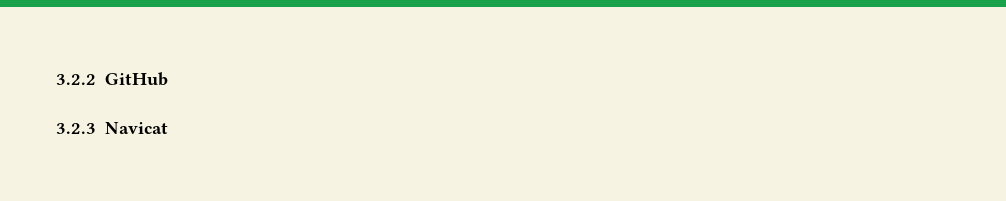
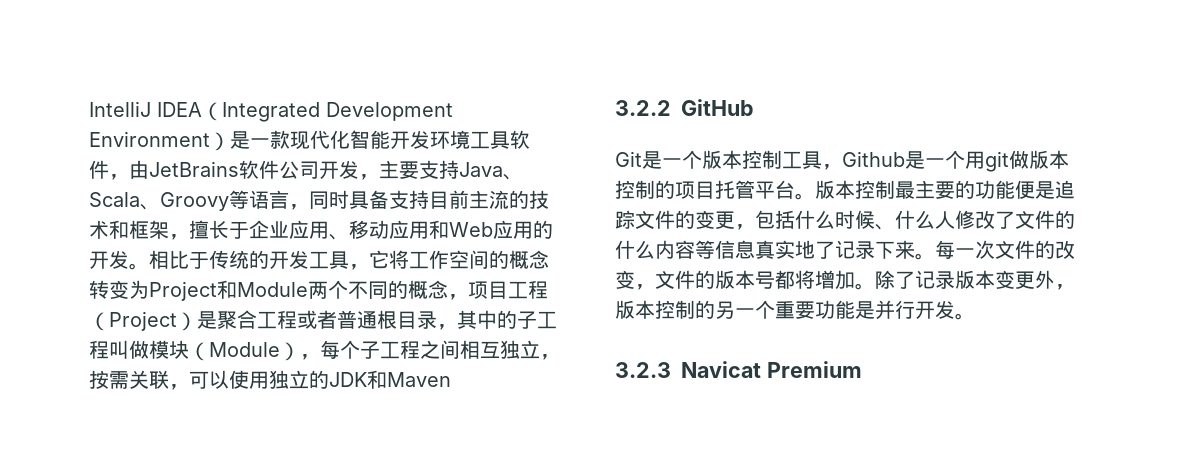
[56,72,168,86] 3.2.2 GitHub -> [89,101,453,122] [89,130,530,151] [89,160,523,180] [89,190,549,211] [89,220,553,240] [89,250,549,270] [89,280,548,301] [89,310,557,331] [89,340,560,361] [89,370,451,390] [615,99,754,116] [615,150,1069,172] [615,180,1075,200] [615,210,1075,230] [615,240,1075,260] [615,270,1075,290] [615,300,975,320] IntelliJ IDEA（Integrated Development Environment）是一款现代化智能开发环境工具软件，由JetBrains软件公司开发，主要支持Java、Scala、Groovy等语言，同时具备支持目前主流的技术和框架，擅长于企业应用、移动应用和Web应用的开发。相比于传统的开发工具，它将工作空间的概念转变为Project和Module两个不同的概念，项目工程（Project）是聚合工程或者普通根目录，其中的子工程叫做模块（Module），每个子工程之间相互独立，按需关联，可以使用独立的JDK和Maven // 3.2.2 GitHub // Git是一个版本控制工具，Github是一个用git做版本控制的项目托管平台。版本控制最主要的功能便是追踪文件的变更，包括什么时候、什么人修改了文件的什么内容等信息真实地了记录下来。每一次文件的改变，文件的版本号都将增加。除了记录版本变更外，版本控制的另一个重要功能是并行开发。
(168, 128) none -> [766,361,862,378] Premium

